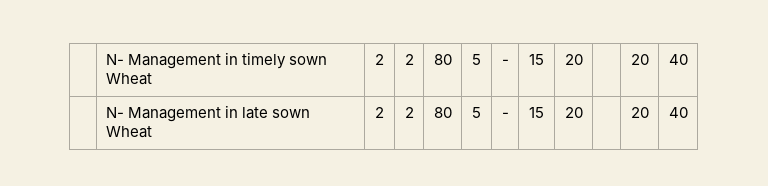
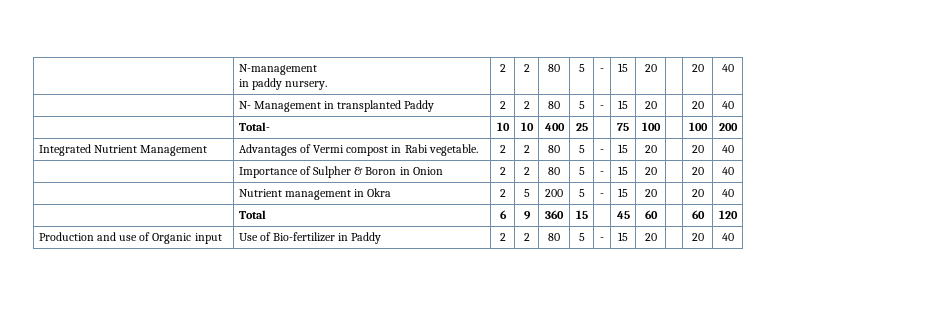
[105,52,327,69] [105,73,152,85] | N- Management in timely sown Wheat -> [238,64,317,75] [238,78,327,90] | N-management // in paddy nursery.
[241,107,310,119] [105,126,152,138] [375,107,384,118] [404,107,414,118] [433,107,452,118] [472,107,481,118] [501,112,509,118] [529,107,544,118] [564,107,583,118] [630,107,649,118] [668,107,688,118] late sown Wheat | 2 | 2 | 80 | 5 | - | 15 | 20 | | 20 | 40 -> [337,100,435,112] [499,101,506,109] [523,101,530,109] [548,101,560,109] [578,101,585,109] [600,105,604,109] [618,100,628,109] [644,101,657,109] [691,101,704,109] [721,101,734,109] [238,122,270,131] [496,122,510,131] [520,122,534,131] [544,123,565,131] [575,123,588,131] [617,123,629,131] [641,122,661,131] [688,122,708,131] [718,123,738,131] [38,144,207,156] [238,144,478,156] [499,145,506,153] [523,145,530,153] [548,145,560,153] [578,145,585,153] [600,149,604,153] [618,144,628,153] [644,145,657,153] [691,145,704,153] [721,145,734,153] [238,166,443,178] [499,167,506,175] [523,167,530,175] [548,167,560,175] [578,167,585,175] [600,171,604,175] [618,166,628,175] [644,167,657,175] [691,167,704,175] [721,167,734,175] [238,188,392,200] [499,189,506,197] [523,189,530,197] [545,189,563,197] [578,189,585,197] [600,193,604,197] [618,188,628,197] [644,189,657,197] [691,189,704,197] [721,189,734,197] [238,210,266,219] [499,210,507,219] [523,211,531,220] [545,210,564,219] [575,210,588,219] [616,211,630,219] [644,210,658,219] [691,210,705,219] [718,210,738,219] [38,232,222,244] [238,232,382,244] [499,233,506,241] [523,233,530,241] [548,233,560,241] [578,233,585,241] [600,237,604,241] [618,232,628,241] [644,233,657,241] [691,233,704,241] [721,233,734,241] transplanted Paddy | 2 | 2 | 80 | 5 | - | 15 | 20 | | 20 | 40 // | Total- | 10 | 10 | 400 | 25 | | 75 | 100 | | 100 | 200 // Integrated Nutrient Management | Advantages of Vermi compost in Rabi vegetable. | 2 | 2 | 80 | 5 | - | 15 | 20 | | 20 | 40 // | Importance of Sulpher & Boron in Onion | 2 | 2 | 80 | 5 | - | 15 | 20 | | 20 | 40 // | Nutrient management in Okra | 2 | 5 | 200 | 5 | - | 15 | 20 | | 20 | 40 // | Total | 6 | 9 | 360 | 15 | | 45 | 60 | | 60 | 120 // Production and use of Organic input | Use of Bio-fertilizer in Paddy | 2 | 2 | 80 | 5 | - | 15 | 20 | | 20 | 40

